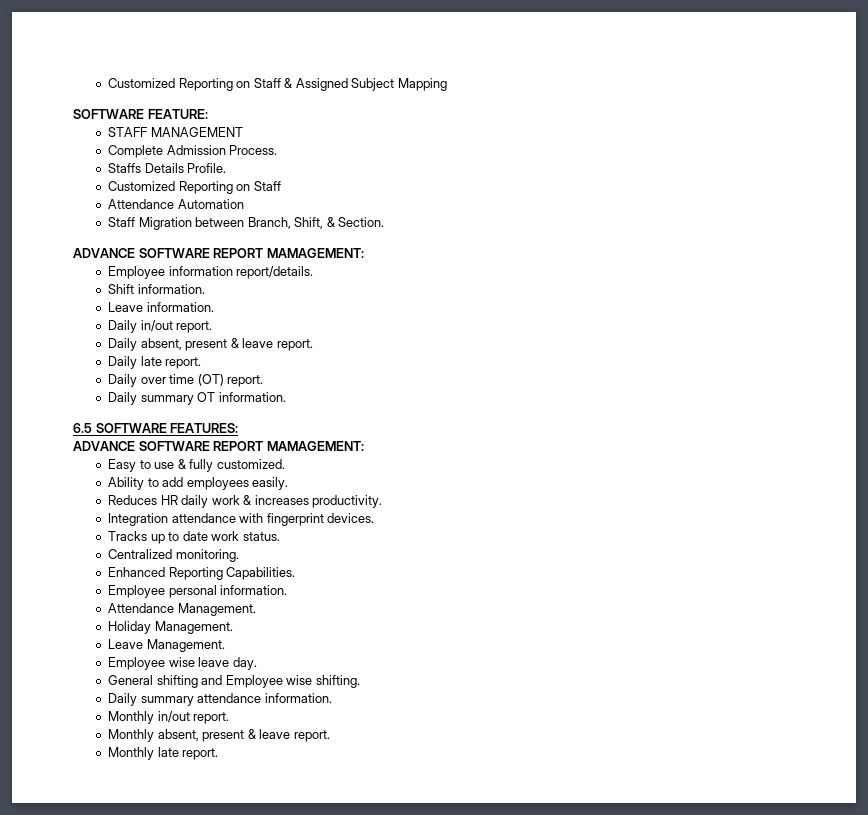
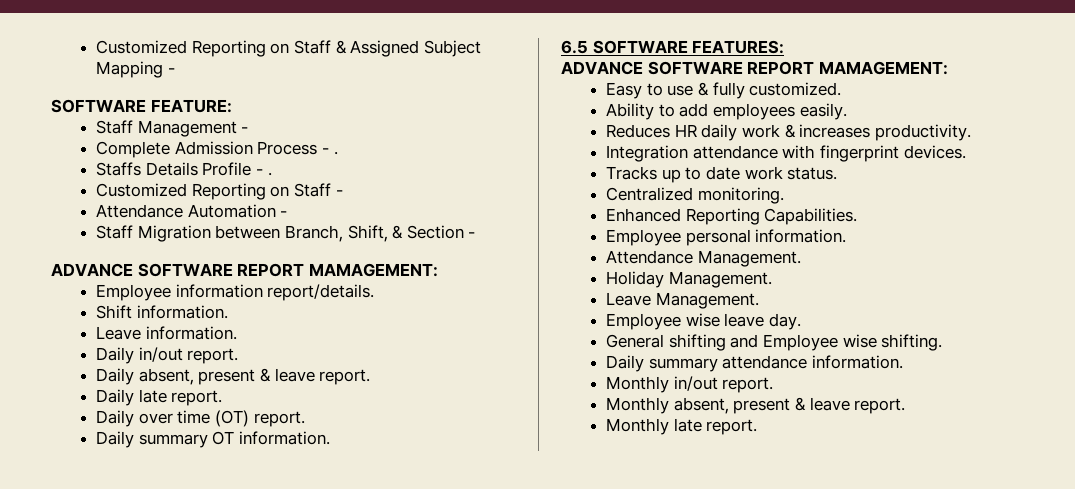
(447, 84) none -> [167,68,175,74] -
[107,127,243,137] STAFF MANAGEMENT -> [96,120,249,137] Staff Management -
[229,145,278,155] Process. -> [257,141,338,155] Process - .
[187,163,227,173] [107,181,281,194] Profile. // Customized Reporting on Staff -> [202,162,272,176] [96,183,343,200] Profile - . // Customized Reporting on Staff -
(244, 204) none -> [280,211,288,217] -
[338,217,385,227] Section. -> [406,225,476,239] Section -

